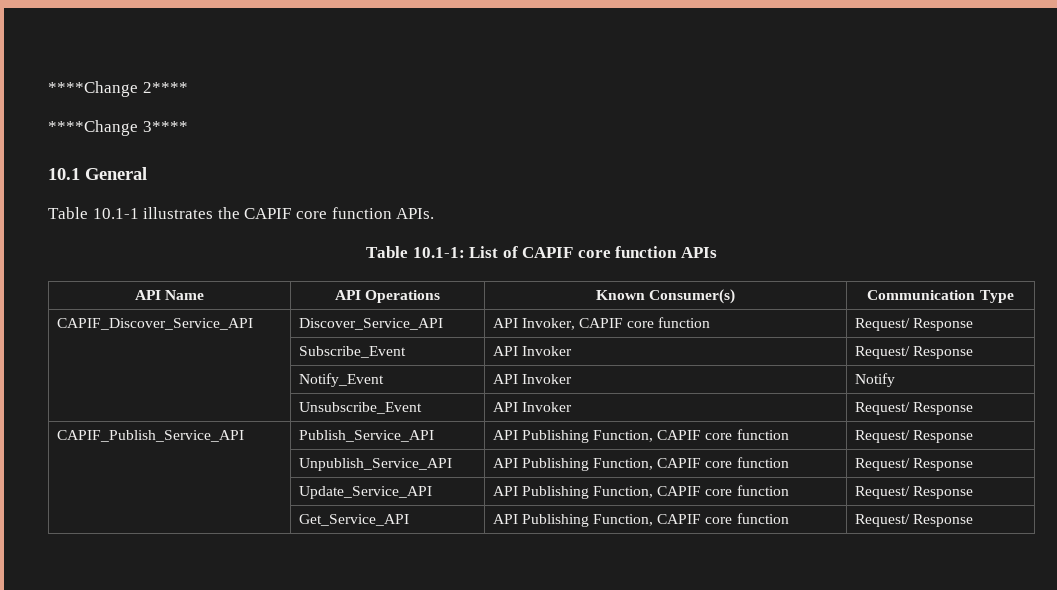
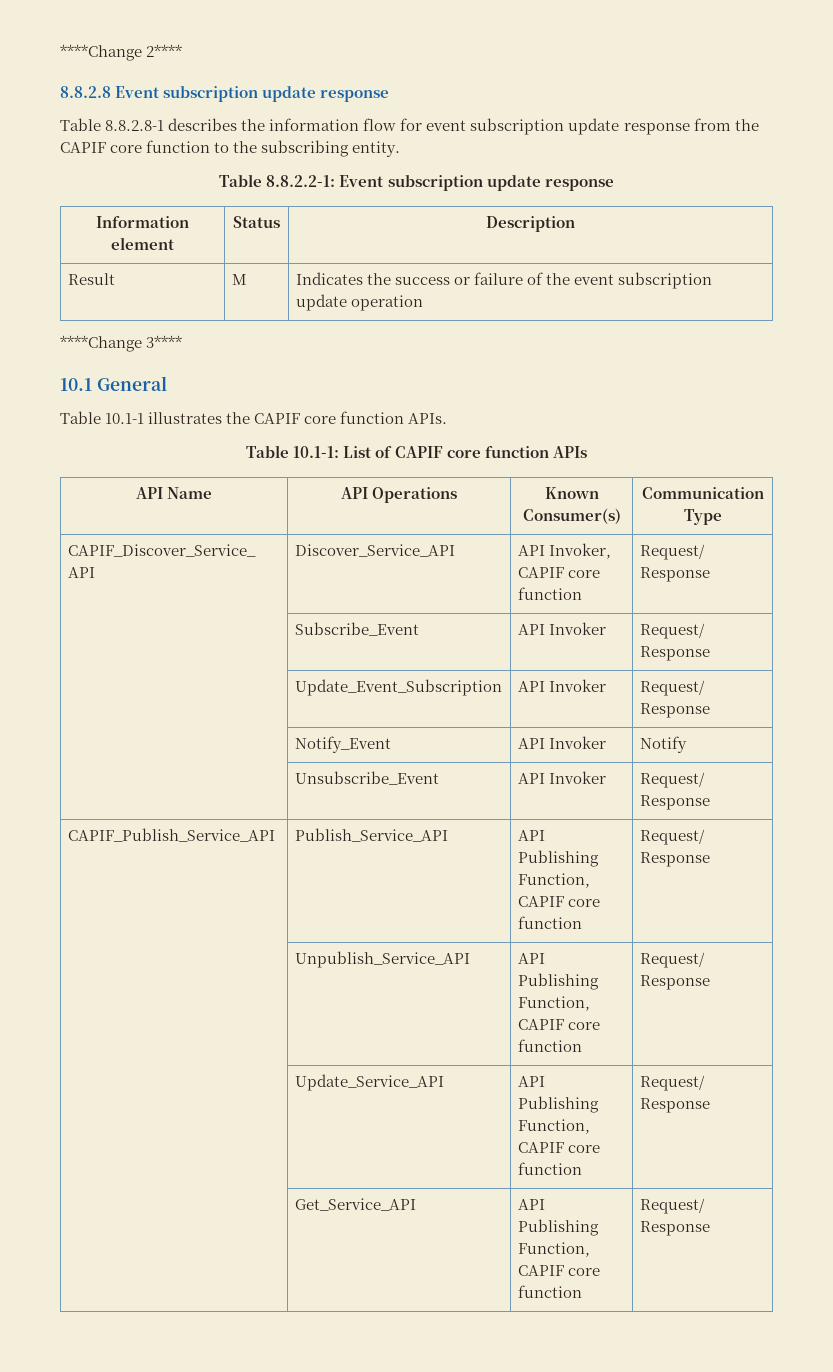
(188, 87) none -> [60,86,390,102] [60,118,759,135] [60,140,401,157] [219,174,614,191] [96,216,189,228] [111,237,174,250] [233,216,280,228] [486,216,575,232] [67,273,115,285] [231,274,247,285] [295,272,713,289] [295,294,424,311] // 8.8.2.8 Event subscription update response // Table 8.8.2.8-1 describes the information flow for event subscription update response from the CAPIF core function to the subscribing entity. // Table 8.8.2.2-1: Event subscription update response // Information element | Status | Description // Result | M | Indicates the success or failure of the event subscription update operation
(973, 352) none -> [294,679,502,696] [517,679,607,692] [639,680,705,696] [639,703,710,718] // | Update_Event_Subscription | API Invoker | Request/ Response

